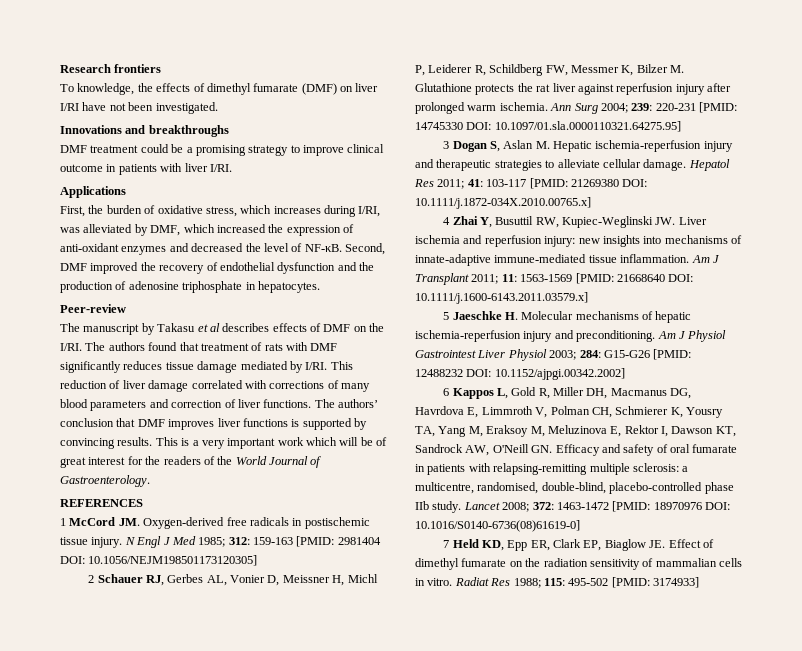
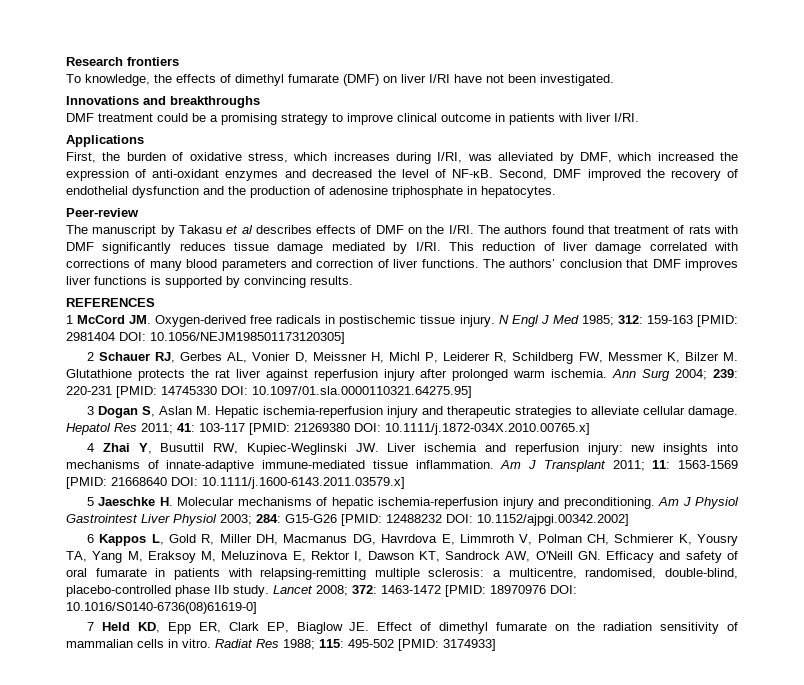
[155,437,388,449] [60,456,322,468] [60,475,150,487] This is a very important work which will be of great interest for the readers of the World Journal of Gastroenterology. -> (353, 280) none

